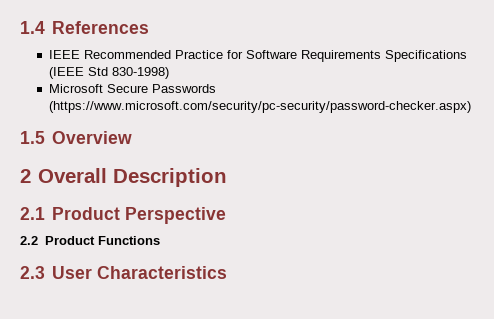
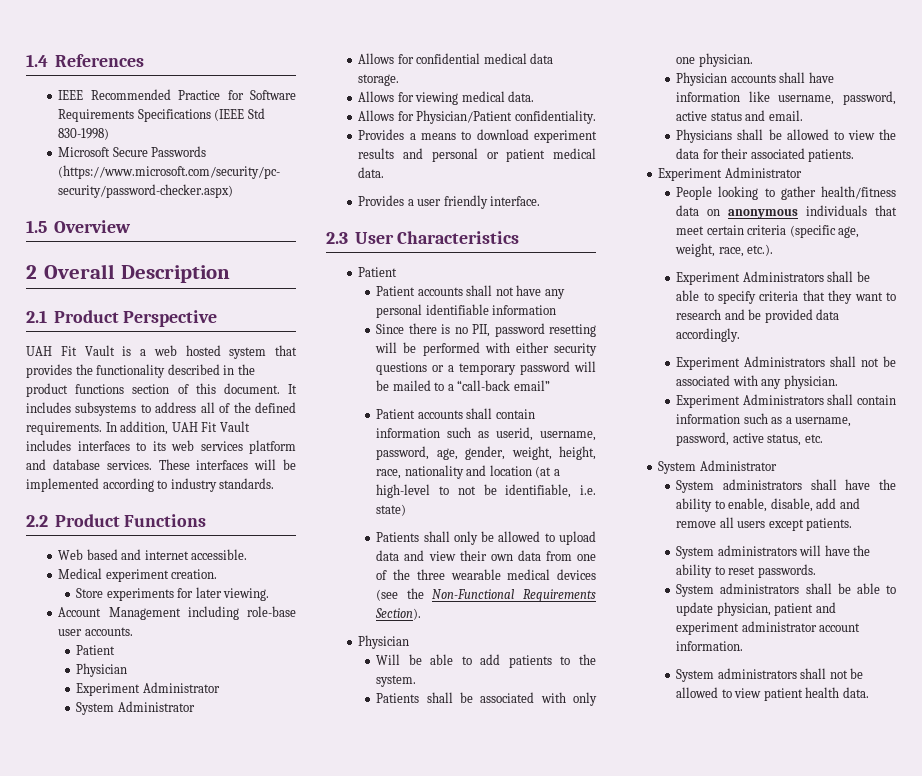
[20,236,160,245] [20,266,227,279] 2.2 Product Functions // 2.3 User Characteristics -> [26,345,297,359] [26,364,255,378] [26,383,297,397] [26,402,296,416] [26,421,250,435] [26,440,296,454] [26,459,296,470] [26,478,275,492] [26,514,207,527] [58,549,248,560] [58,568,218,582] [76,587,270,601] [58,606,296,620] [58,627,133,636] [76,645,116,655] [76,663,128,677] [76,682,220,696] [76,701,195,715] [358,53,554,64] [358,74,400,86] [358,91,535,105] [358,110,596,124] [358,129,597,143] [358,148,596,162] [358,167,385,178] [358,195,541,209] [326,231,520,244] [358,267,398,277] [376,285,565,299] [376,304,557,318] [376,323,596,337] [375,342,597,356] [376,361,596,375] [376,380,550,391] [376,408,535,419] [376,427,596,441] [376,446,596,460] [376,465,560,479] [376,484,596,498] [376,504,407,516] [376,531,596,545] [376,550,596,561] [376,569,596,580] [376,588,596,602] [375,608,422,620] [358,635,410,649] [376,654,596,668] [376,675,417,687] [376,692,597,706] [676,53,753,67] [676,72,834,86] [676,91,896,105] [676,110,803,121] [676,129,896,143] [676,148,855,162] [658,167,802,181] [676,186,896,200] [676,205,897,219] [676,225,860,238] [675,243,774,257] [676,271,870,285] [676,290,896,304] [676,309,840,323] [676,328,741,342] [676,356,896,370] [676,375,838,389] [676,394,896,408] [676,413,852,427] [676,432,823,446] [658,460,777,474] [676,479,896,493] [676,498,860,512] [676,517,853,531] [676,545,871,559] [676,564,816,578] [676,583,896,597] [676,602,836,616] [676,621,861,635] [676,641,744,651] [676,668,864,682] [676,687,869,701] UAH Fit Vault is a web hosted system that provides the functionality described in the product functions section of this document. It includes subsystems to address all of the defined requirements. In addition, UAH Fit Vault includes interfaces to its web services platform and database services. These interfaces will be implemented according to industry standards. // 2.2 Product Functions // Web based and internet accessible. // Medical experiment creation. // Store experiments for later viewing. // Account Management including role-base user accounts. // Patient // Physician // Experiment Administrator // System Administrator // Allows for confidential medical data storage. // Allows for viewing medical data. // Allows for Physician/Patient confidentiality. // Provides a means to download experiment results and personal or patient medical data. // Provides a user friendly interface. // 2.3 User Characteristics // Patient // Patient accounts shall not have any personal identifiable information // Since there is no PII, password resetting will be performed with either security questions or a temporary password will be mailed to a “call-back email” // Patient accounts shall contain information such as userid, username, password, age, gender, weight, height, race, nationality and location (at a high-level to not be identifiable, i.e. state) // Patients shall only be allowed to upload data and view their own data from one of the three wearable medical devices (see the Non-Functional Requirements Section). // Physician // Will be able to add patients to the system. // Patients shall be associated with only one physician. // Physician accounts shall have information like username, password, active status and email. // Physicians shall be allowed to view the data for their associated patients. // Experiment Administrator // People looking to gather health/fitness data on anonymous individuals that meet certain criteria (specific age, weight, race, etc.). // Experiment Administrators shall be able to specify criteria that they want to research and be provided data accordingly. // Experiment Administrators shall not be associated with any physician. // Experiment Administrators shall contain information such as a username, password, active status, etc. // System Administrator // System administrators shall have the ability to enable, disable, add and remove all users except patients. // System administrators will have the ability to reset passwords. // System administrators shall be able to update physician, patient and experiment administrator account information. // System administrators shall not be allowed to view patient health data.

